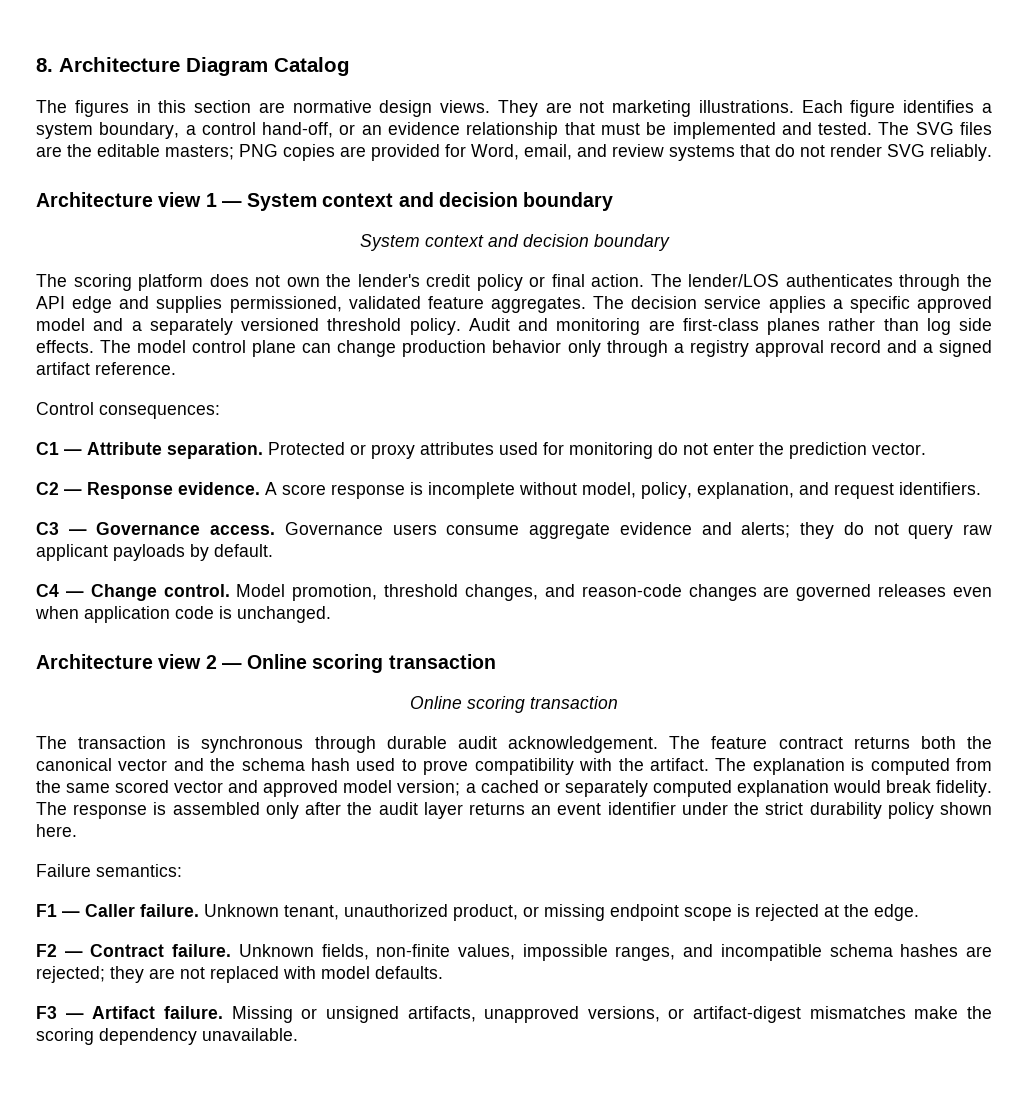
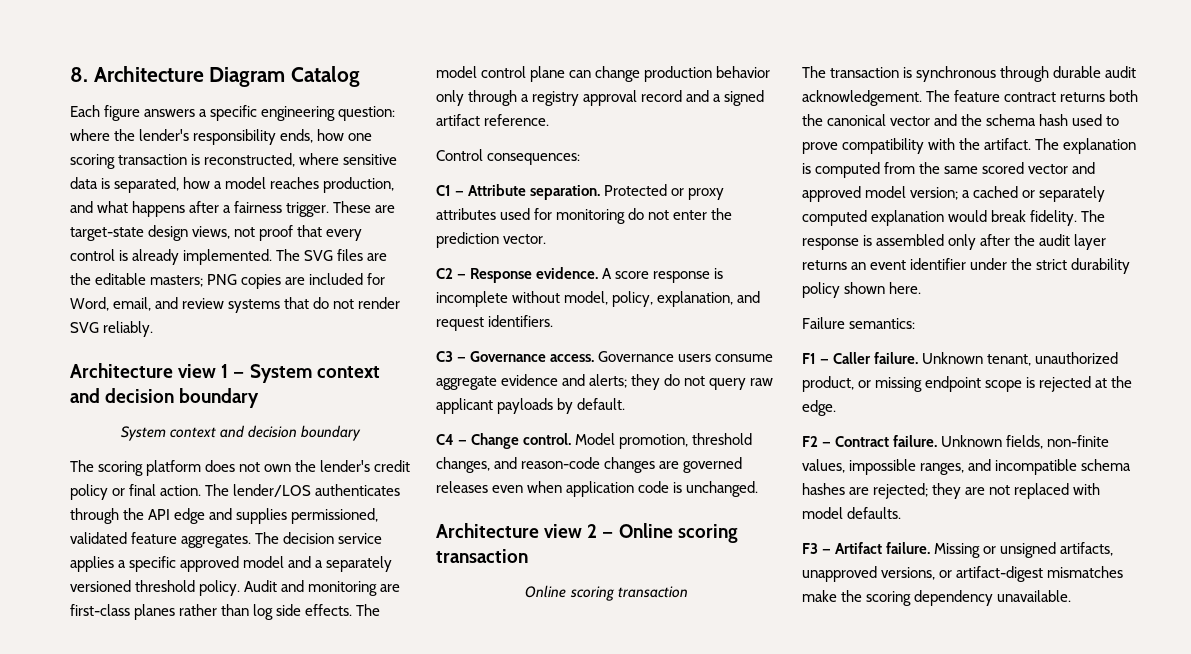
[36,100,992,117] [36,122,873,139] The figures in this section are normative design views. They are not marketing illustrations. Each figure identifies a system boundary, a control hand-off, or an evidence relationship that must be implemented and tested. -> [70,105,396,121] [70,129,373,145] [70,153,398,169] [70,177,395,193] [70,201,396,217] [70,225,363,241] [70,249,273,265] Each figure answers a specific engineering question: where the lender's responsibility ends, how one scoring transaction is reconstructed, where sensitive data is separated, how a model reaches production, and what happens after a fairness trigger. These are target-state design views, not proof that every control is already implemented.
[371,144,440,161] provided -> [309,273,364,285] included

